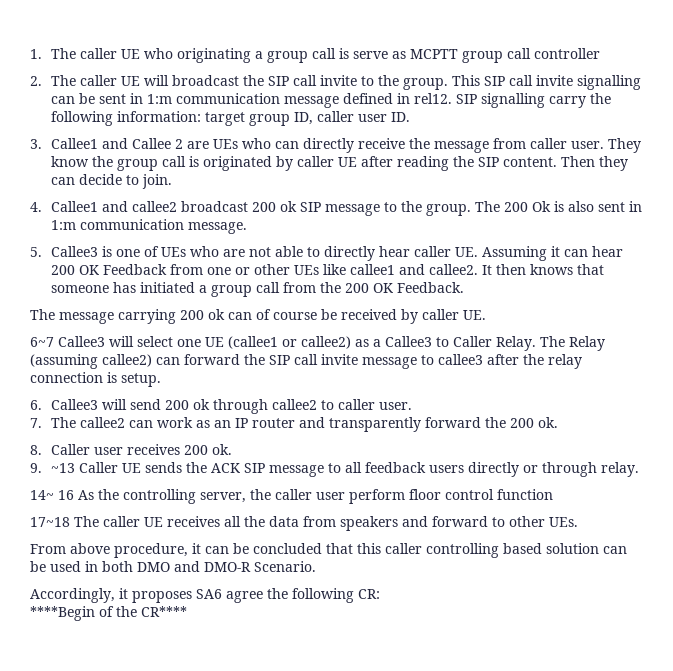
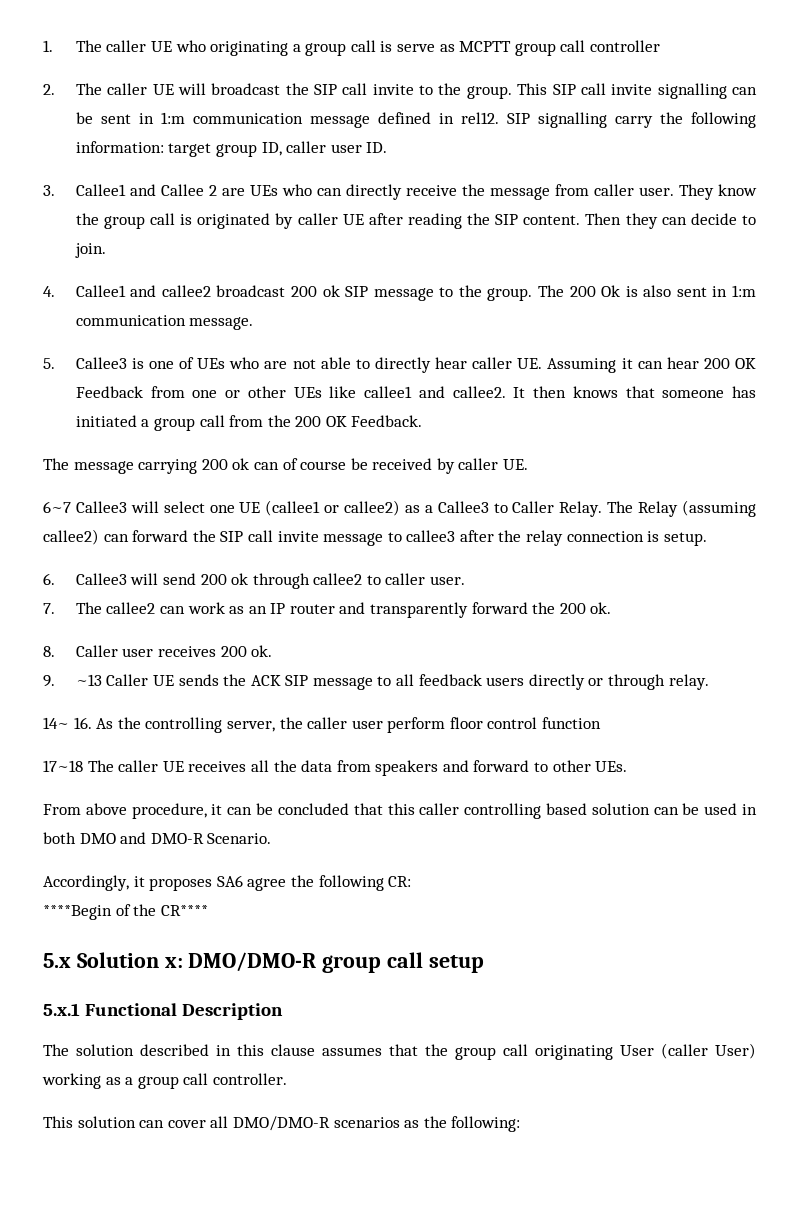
[58,490,74,500] 16 -> [73,717,92,729] 16.
(187, 611) none -> [43,952,484,973] [43,1003,284,1020] [43,1043,756,1060] [42,1073,287,1089] [43,1116,521,1132] // 5.x Solution x: DMO/DMO-R group call setup // 5.x.1 Functional Description // The solution described in this clause assumes that the group call originating User (caller User) working as a group call controller. // This solution can cover all DMO/DMO-R scenarios as the following:

